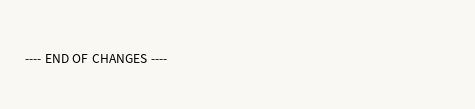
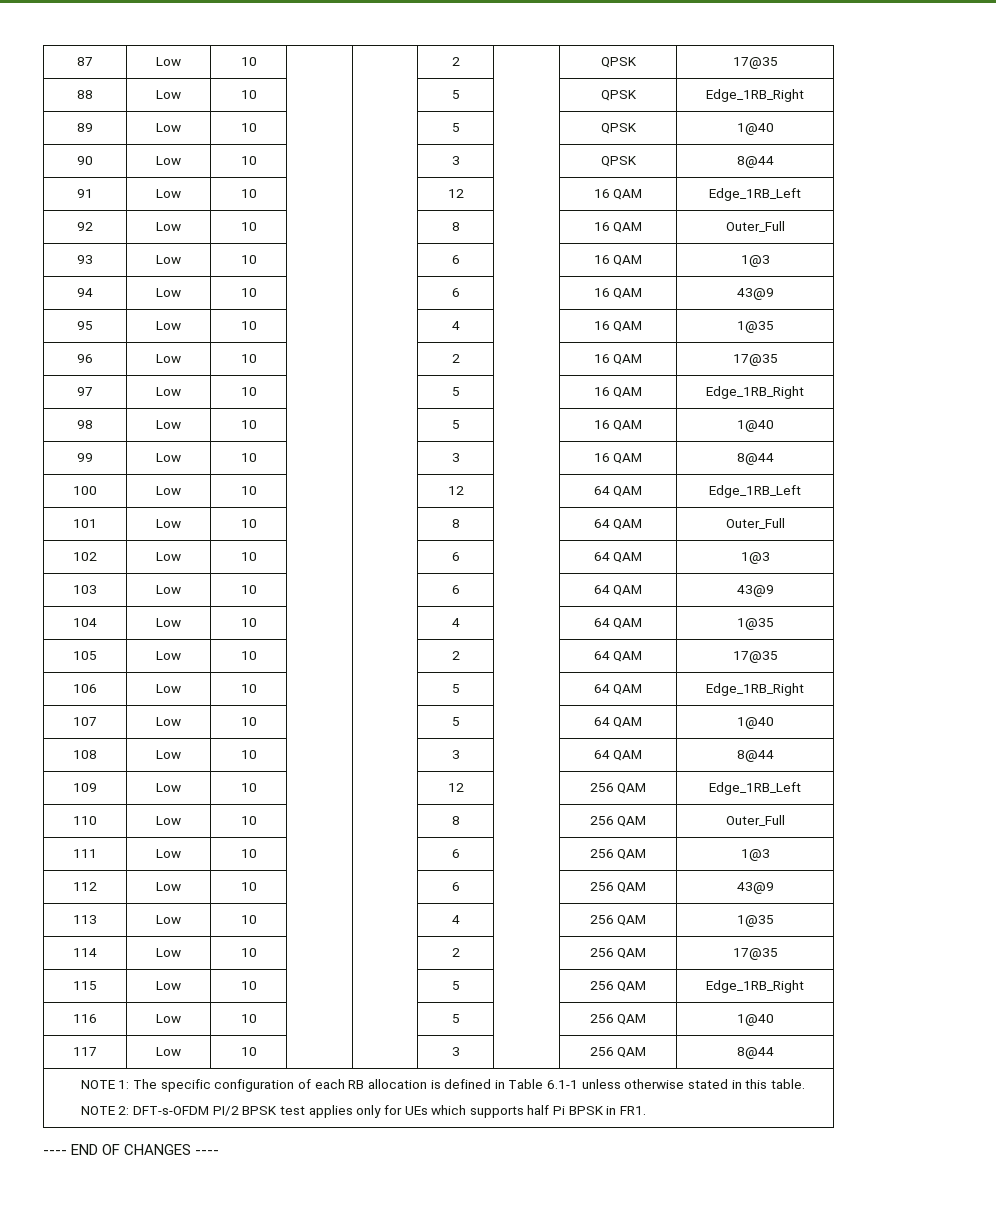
(25, 61) none -> [77,57,93,66] [156,57,181,66] [240,57,257,66] [451,57,460,66] [600,57,637,68] [732,57,778,69] [77,90,93,99] [156,90,181,99] [240,90,257,99] [451,90,460,99] [600,90,637,101] [706,89,804,102] [77,123,93,132] [156,123,181,132] [240,123,257,132] [451,123,460,132] [600,123,637,134] [736,123,774,135] [77,156,93,165] [156,156,181,165] [240,156,257,165] [451,156,460,165] [600,156,637,167] [736,156,774,168] [77,189,93,198] [156,189,181,198] [240,189,257,198] [447,189,464,198] [593,189,643,200] [709,188,801,201] [77,222,93,231] [156,222,181,231] [240,222,257,231] [451,222,460,231] [593,222,643,233] [725,221,785,232] [77,255,93,264] [156,255,181,264] [240,255,257,264] [451,255,460,264] [593,255,643,266] [740,255,770,267] [77,288,93,297] [156,288,181,297] [240,288,257,297] [451,288,460,297] [593,288,643,299] [736,288,774,300] [77,321,93,330] [156,321,181,330] [240,321,257,330] [451,321,460,330] [593,321,643,332] [736,321,774,333] [77,354,93,363] [156,354,181,363] [240,354,257,363] [451,354,460,363] [593,354,643,365] [732,354,778,366] [77,387,93,396] [156,387,181,396] [240,387,257,396] [451,387,460,396] [593,387,643,398] [706,386,804,399] [77,420,93,429] [156,420,181,429] [240,420,257,429] [451,420,460,429] [593,420,643,431] [736,420,774,432] [77,453,93,462] [156,453,181,462] [240,453,257,462] [451,453,460,462] [593,453,643,464] [736,453,774,465] [73,486,97,495] [156,486,181,495] [240,486,257,495] [447,486,464,495] [593,486,643,497] [709,485,801,498] [73,519,97,528] [156,519,181,528] [240,519,257,528] [451,519,460,528] [593,519,643,530] [725,518,785,529] [73,552,97,561] [156,552,181,561] [240,552,257,561] [451,552,460,561] [593,552,643,563] [740,552,770,564] [73,585,97,594] [156,585,181,594] [240,585,257,594] [451,585,460,594] [593,585,643,596] [736,585,774,597] [73,618,97,627] [156,618,181,627] [240,618,257,627] [451,618,460,627] [593,618,643,629] [736,618,774,630] [73,651,97,660] [156,651,181,660] [240,651,257,660] [451,651,460,660] [593,651,643,662] [732,651,778,663] [73,684,97,693] [156,684,181,693] [240,684,257,693] [451,684,460,693] [593,684,643,695] [706,683,804,696] [73,717,97,726] [156,717,181,726] [240,717,257,726] [451,717,460,726] [593,717,643,728] [736,717,774,729] [73,750,97,759] [156,750,181,759] [240,750,257,759] [451,750,460,759] [593,750,643,761] [736,750,774,762] [73,783,97,792] [156,783,181,792] [240,783,257,792] [447,783,464,792] [589,783,647,794] [709,782,801,795] [73,816,97,825] [156,816,181,825] [240,816,257,825] [451,816,460,825] [589,816,647,827] [725,815,785,826] [73,849,97,858] [156,849,181,858] [240,849,257,858] [451,849,460,858] [589,849,647,860] [740,849,770,861] [73,882,97,891] [156,882,181,891] [240,882,257,891] [451,882,460,891] [589,882,647,893] [736,882,774,894] [73,915,97,924] [156,915,181,924] [240,915,257,924] [451,915,460,924] [589,915,647,926] [736,915,774,927] [73,948,97,957] [156,948,181,957] [240,948,257,957] [451,948,460,957] [589,948,647,959] [732,948,778,960] [73,981,97,990] [156,981,181,990] [240,981,257,990] [451,981,460,990] [589,981,647,992] [706,980,804,993] [73,1014,97,1023] [156,1014,181,1023] [240,1014,257,1023] [451,1014,460,1023] [589,1014,647,1025] [736,1014,774,1026] [73,1047,97,1056] [156,1047,181,1056] [240,1047,257,1056] [451,1047,460,1056] [589,1047,647,1058] [736,1047,774,1059] [80,1079,805,1092] [80,1105,647,1118] 87 | Low | 10 | | | 2 | | QPSK | 17@35 // 88 | Low | 10 | | | 5 | | QPSK | Edge_1RB_Right // 89 | Low | 10 | | | 5 | | QPSK | 1@40 // 90 | Low | 10 | | | 3 | | QPSK | 8@44 // 91 | Low | 10 | | | 12 | | 16 QAM | Edge_1RB_Left // 92 | Low | 10 | | | 8 | | 16 QAM | Outer_Full // 93 | Low | 10 | | | 6 | | 16 QAM | 1@3 // 94 | Low | 10 | | | 6 | | 16 QAM | 43@9 // 95 | Low | 10 | | | 4 | | 16 QAM | 1@35 // 96 | Low | 10 | | | 2 | | 16 QAM | 17@35 // 97 | Low | 10 | | | 5 | | 16 QAM | Edge_1RB_Right // 98 | Low | 10 | | | 5 | | 16 QAM | 1@40 // 99 | Low | 10 | | | 3 | | 16 QAM | 8@44 // 100 | Low | 10 | | | 12 | | 64 QAM | Edge_1RB_Left // 101 | Low | 10 | | | 8 | | 64 QAM | Outer_Full // 102 | Low | 10 | | | 6 | | 64 QAM | 1@3 // 103 | Low | 10 | | | 6 | | 64 QAM | 43@9 // 104 | Low | 10 | | | 4 | | 64 QAM | 1@35 // 105 | Low | 10 | | | 2 | | 64 QAM | 17@35 // 106 | Low | 10 | | | 5 | | 64 QAM | Edge_1RB_Right // 107 | Low | 10 | | | 5 | | 64 QAM | 1@40 // 108 | Low | 10 | | | 3 | | 64 QAM | 8@44 // 109 | Low | 10 | | | 12 | | 256 QAM | Edge_1RB_Left // 110 | Low | 10 | | | 8 | | 256 QAM | Outer_Full // 111 | Low | 10 | | | 6 | | 256 QAM | 1@3 // 112 | Low | 10 | | | 6 | | 256 QAM | 43@9 // 113 | Low | 10 | | | 4 | | 256 QAM | 1@35 // 114 | Low | 10 | | | 2 | | 256 QAM | 17@35 // 115 | Low | 10 | | | 5 | | 256 QAM | Edge_1RB_Right // 116 | Low | 10 | | | 5 | | 256 QAM | 1@40 // 117 | Low | 10 | | | 3 | | 256 QAM | 8@44 // NOTE 1: The specific configuration of each RB allocation is defined in Table 6.1-1 unless otherwise stated in this table. // NOTE 2: DFT-s-OFDM PI/2 BPSK test applies only for UEs which supports half Pi BPSK in FR1. //

